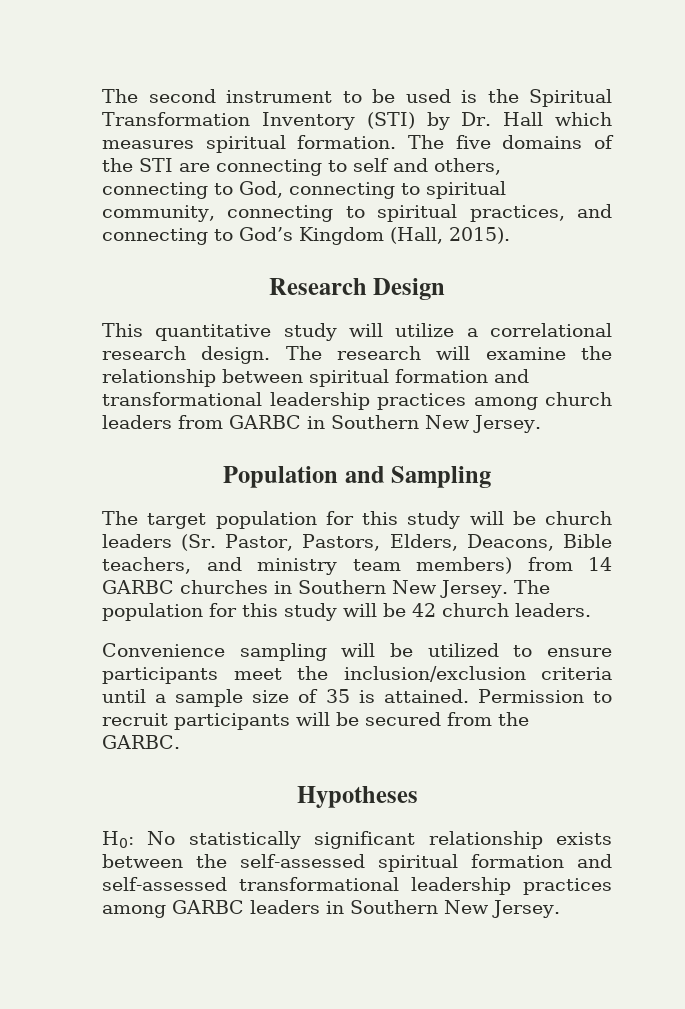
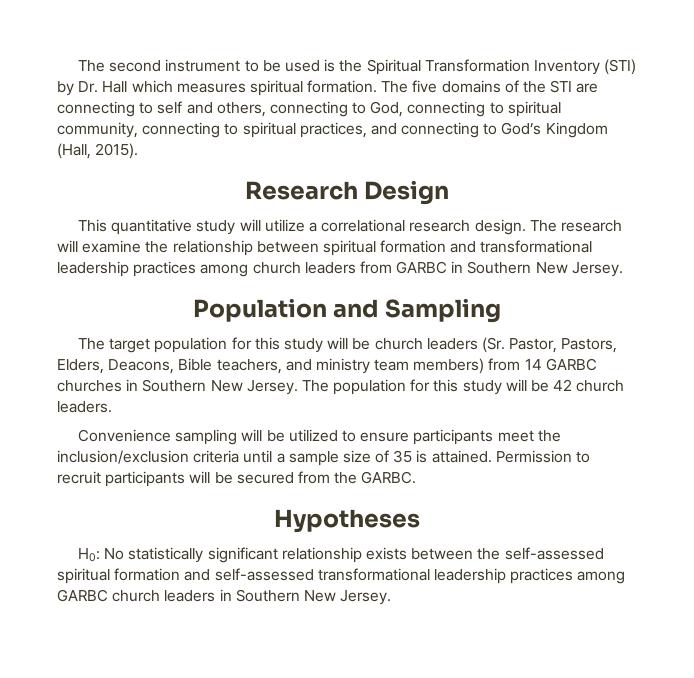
(244, 907) none -> [112,590,161,602] church

